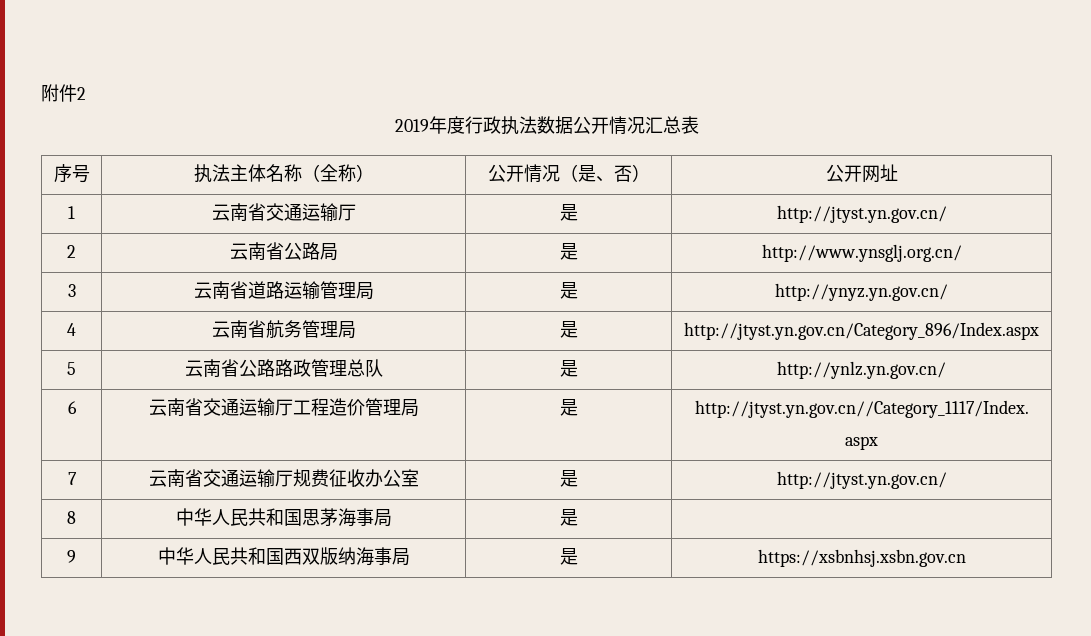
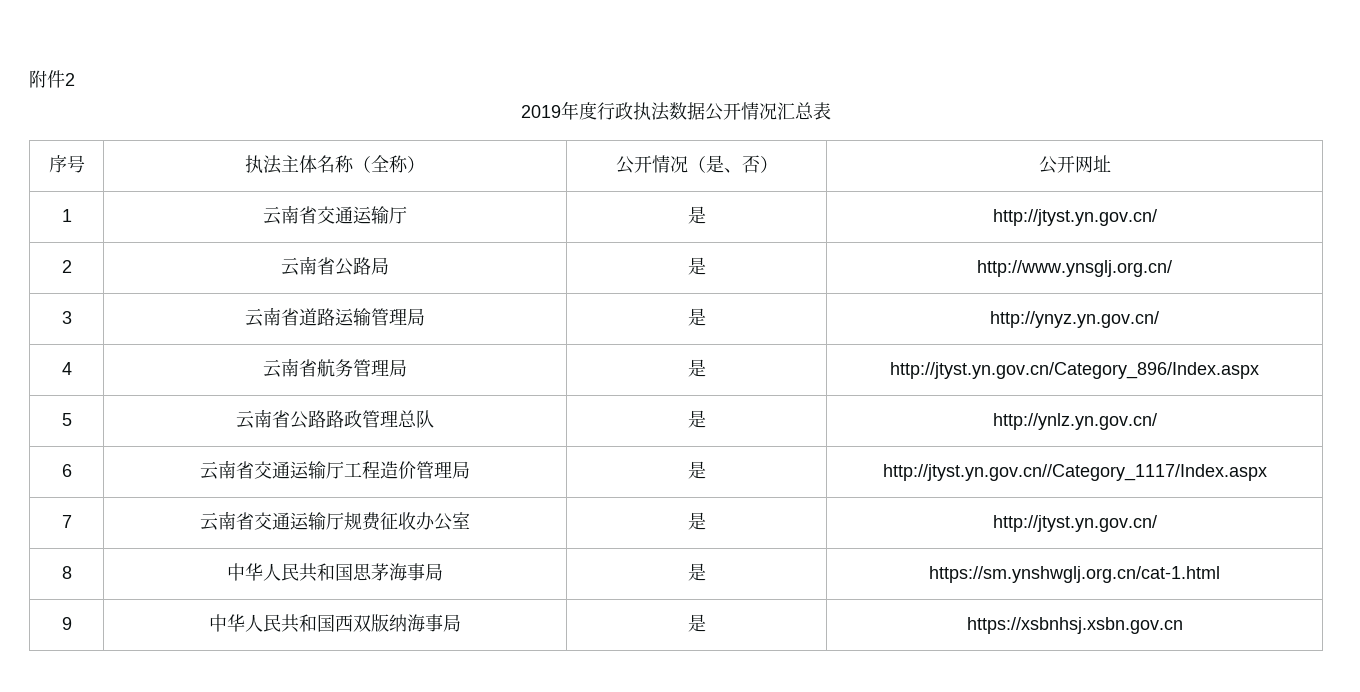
(578, 517) none -> [929,566,1220,583] https://sm.ynshwglj.org.cn/cat-1.html

